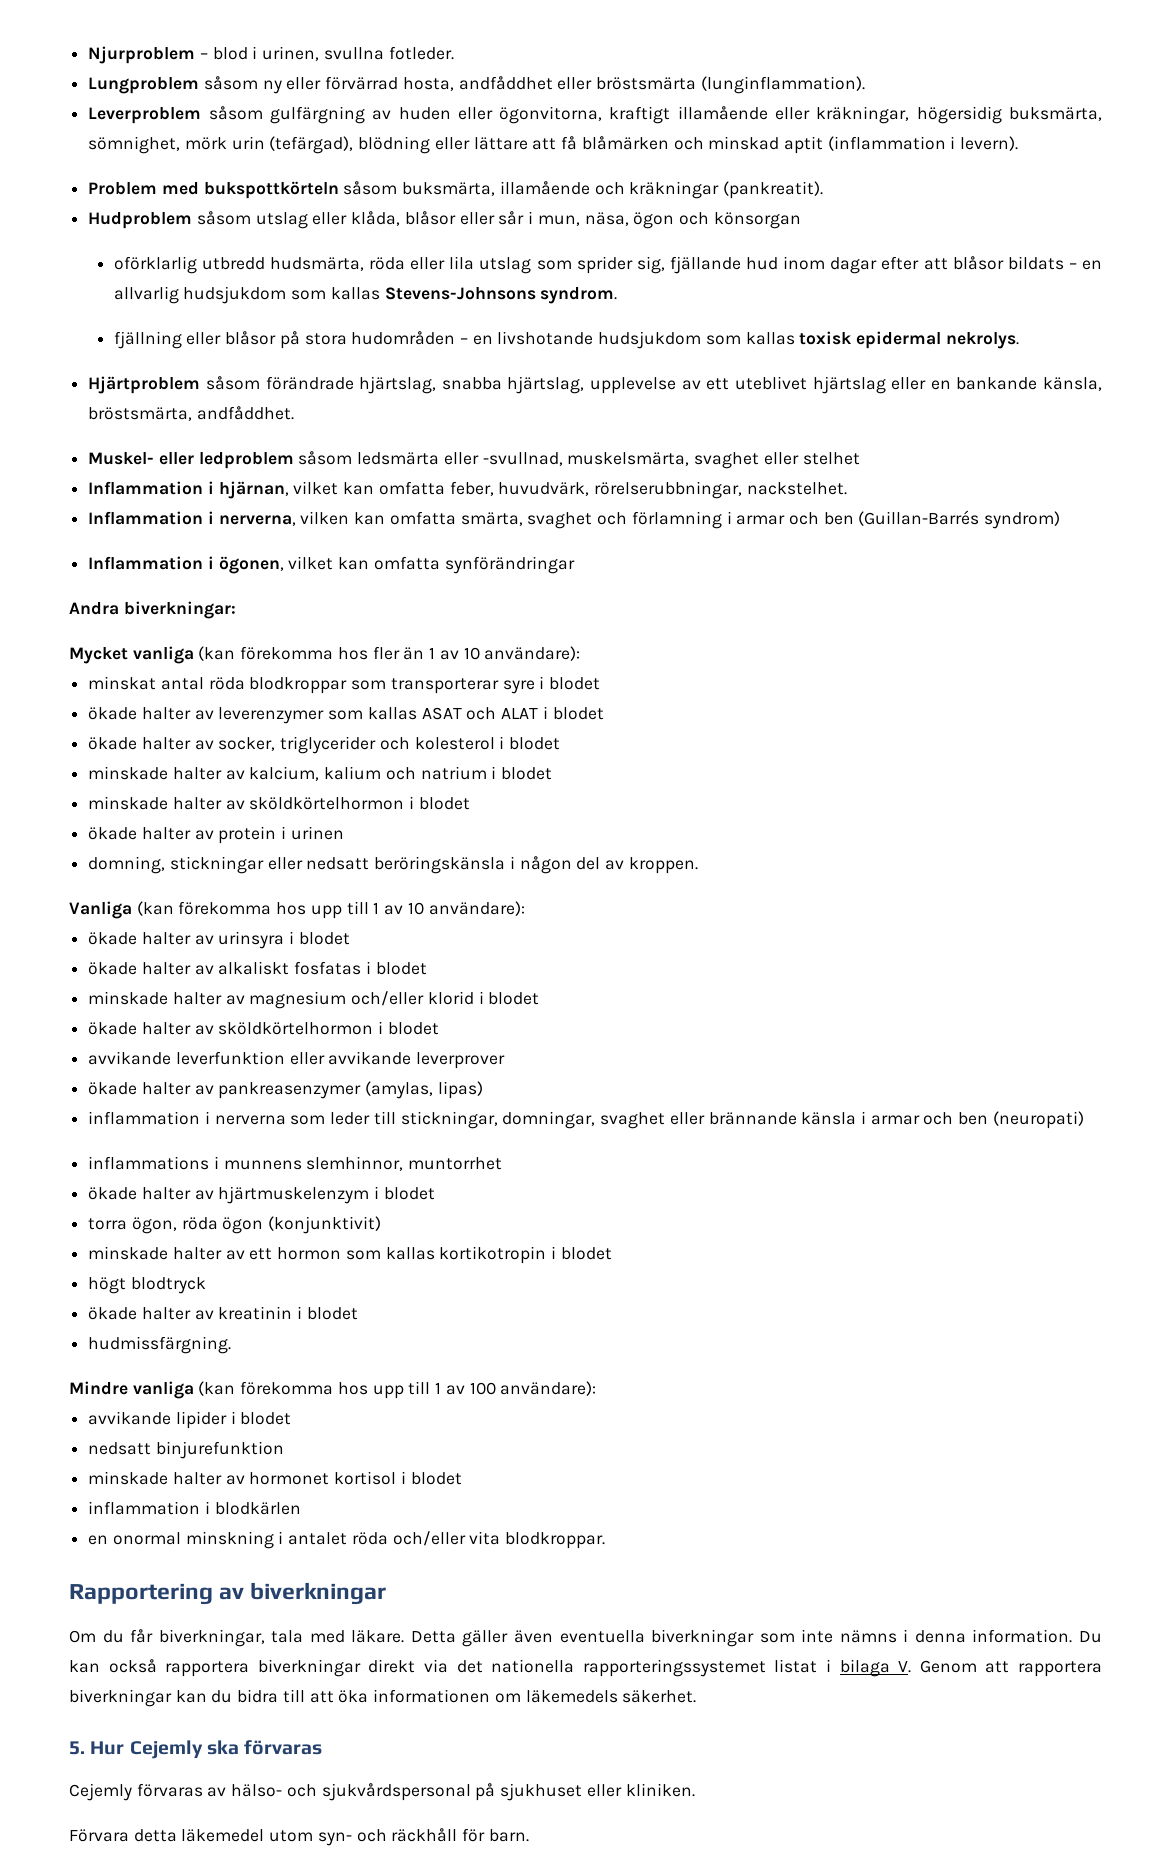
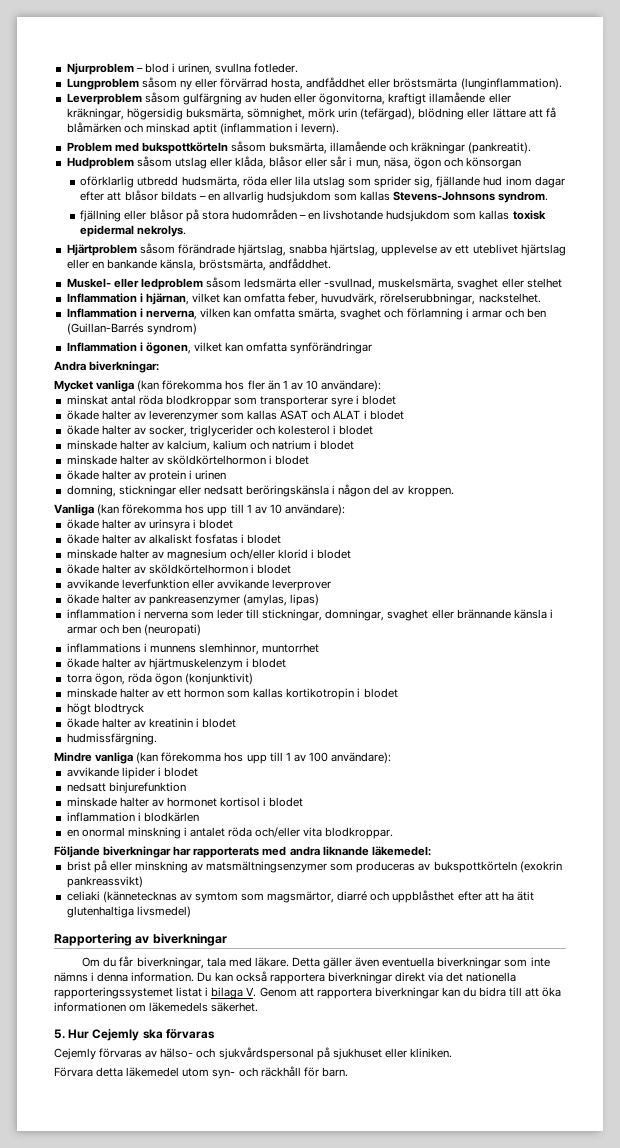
(606, 1540) none -> [54,846,431,858] [66,860,562,873] [66,876,143,888] [66,890,534,903] [66,906,191,918] // Följande biverkningar har rapporterats med andra liknande läkemedel: // brist på eller minskning av matsmältningsenzymer som produceras av bukspottkörteln (exokrin pankreassvikt) // celiaki (kännetecknas av symtom som magsmärtor, diarré och uppblåsthet efter att ha ätit glutenhaltiga livsmedel)

